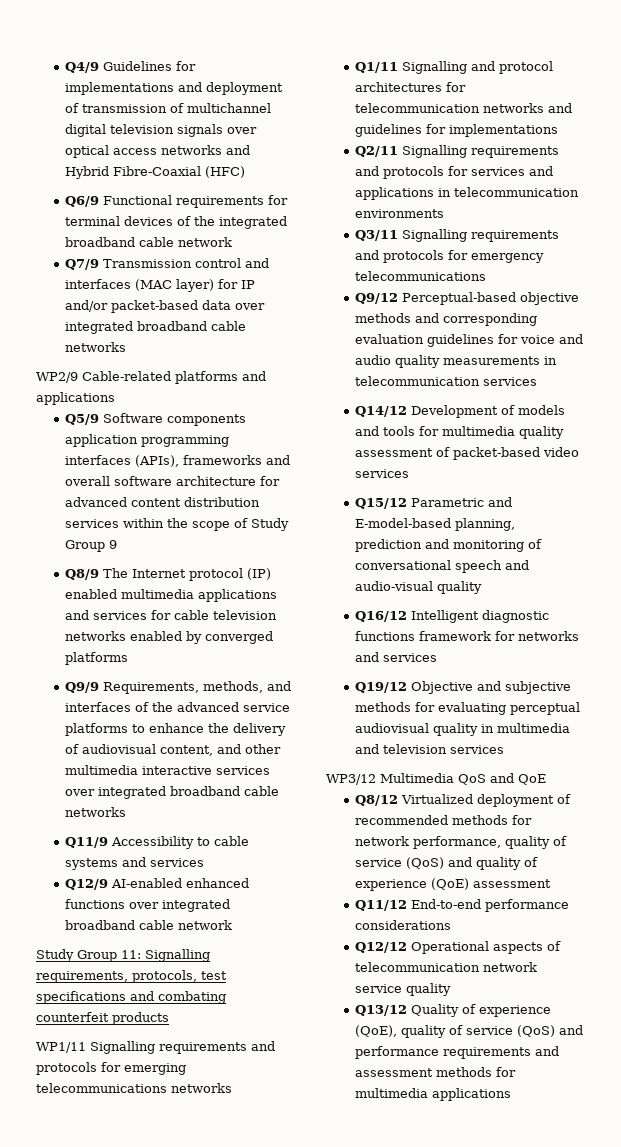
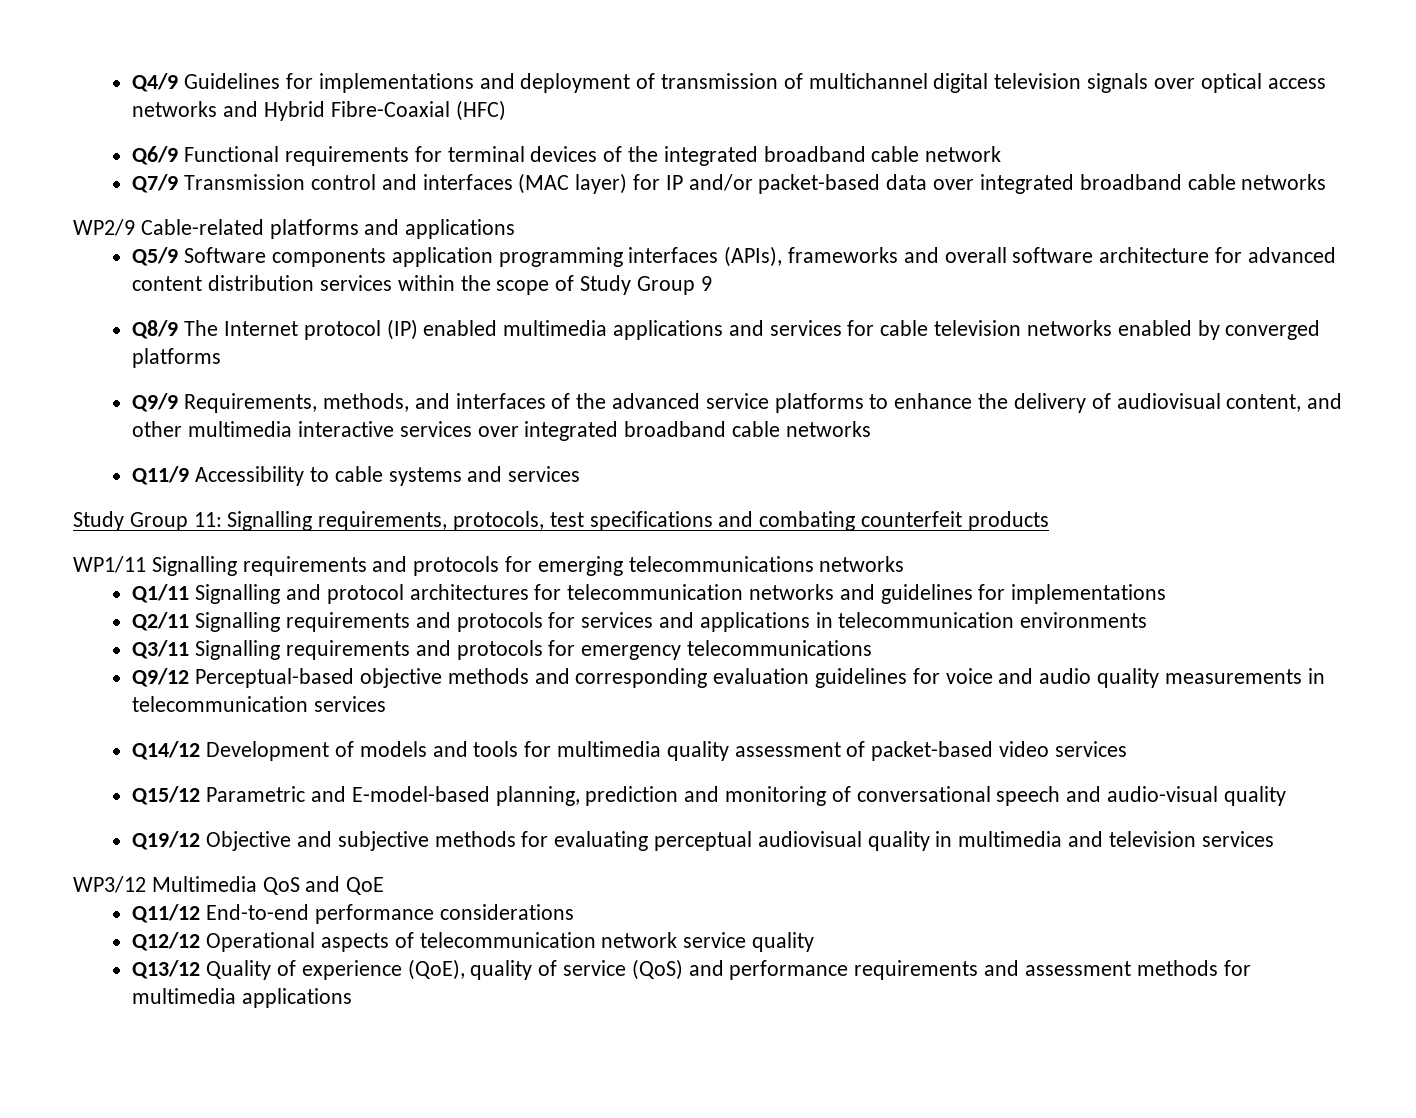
[65,878,250,890] [65,899,231,912] [65,920,233,930] // Q12/9 AI-enabled enhanced functions over integrated broadband cable network -> (581, 474) none
[355,610,550,623] [355,631,580,641] [355,652,438,662] // Q16/12 Intelligent diagnostic functions framework for networks and services -> (1286, 796) none
[355,794,572,807] [355,815,533,825] [355,836,568,849] [355,857,539,870] [355,878,552,891] // Q8/12 Virtualized deployment of recommended methods for network performance, quality of service (QoS) and quality of experience (QoE) assessment -> (385, 886) none

